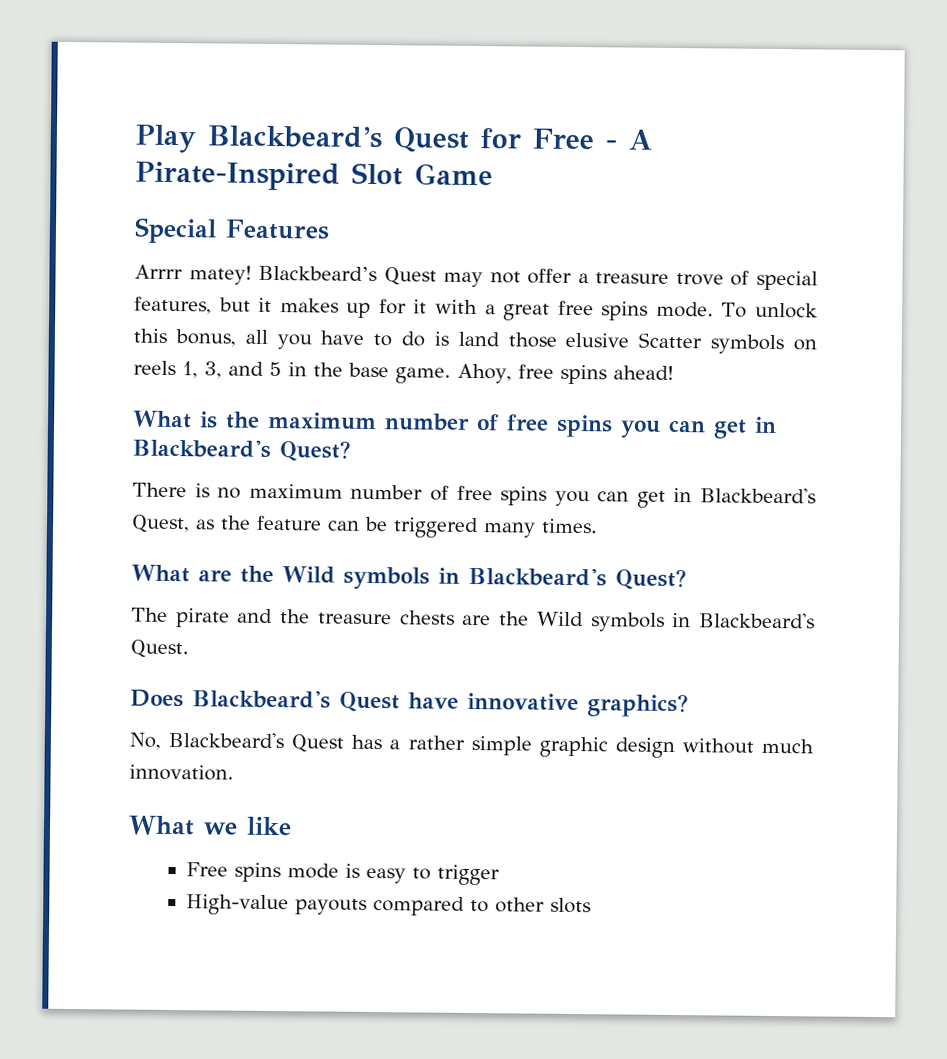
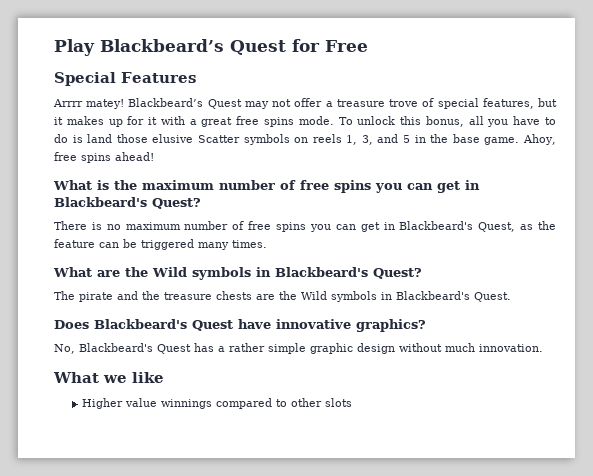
[605,129,652,150] [135,161,493,191] - A Pirate-Inspired Slot Game -> (368, 46) none
[186,862,501,886] [186,894,368,916] Free spins mode is easy to trigger // High-value payouts -> [82,398,213,409] Higher value winnings

